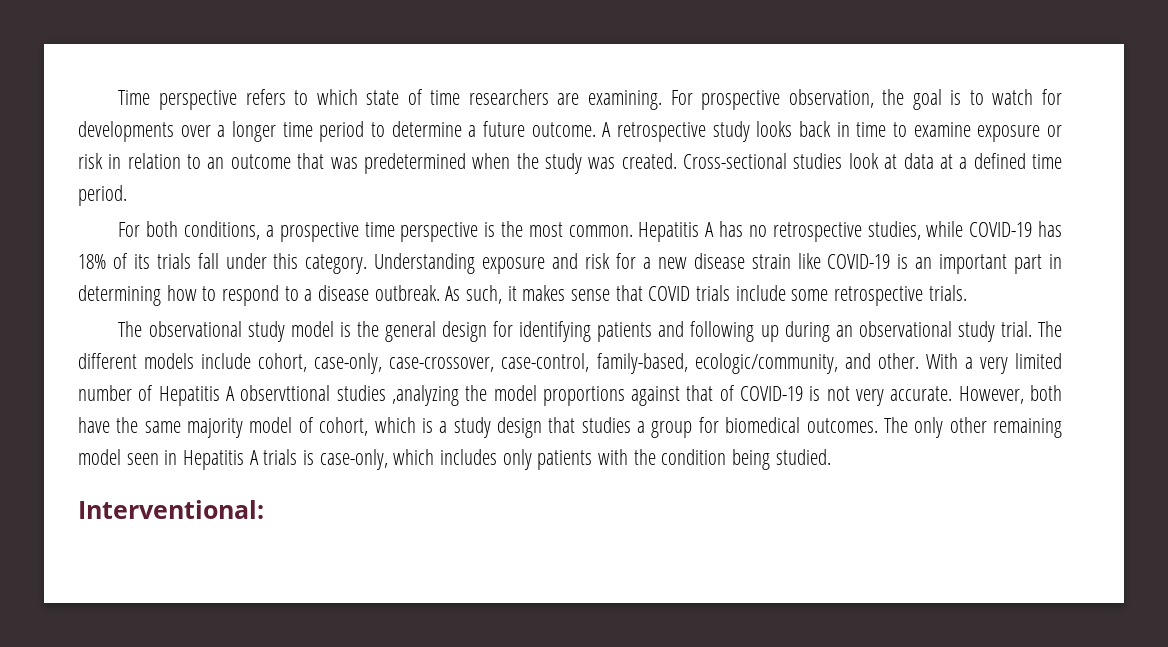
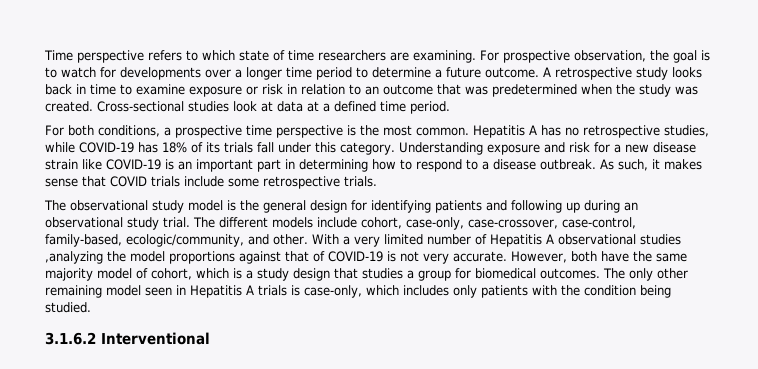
[240,385,331,401] observttional -> [557,234,636,245] observational
[78,500,264,519] Interventional: -> [45,332,210,345] 3.1.6.2 Interventional

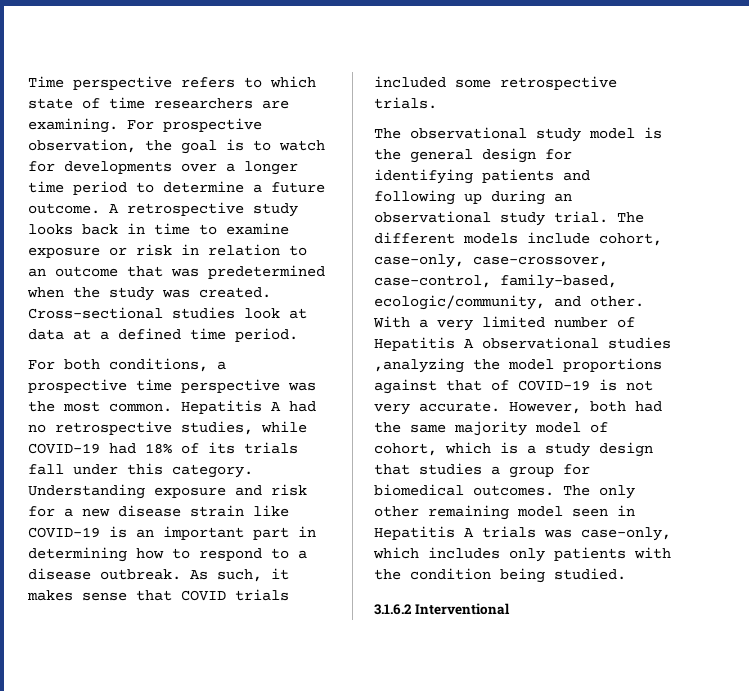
[347,125,356,136] is -> [288,382,316,391] was
[541,125,561,136] has -> [289,401,316,412] had
[138,142,158,153] has -> [109,443,136,454] had
[184,176,224,187] include -> [374,76,446,88] included
[601,251,629,262] have -> [635,401,662,412] had
[291,285,300,296] is -> [544,529,572,538] was

